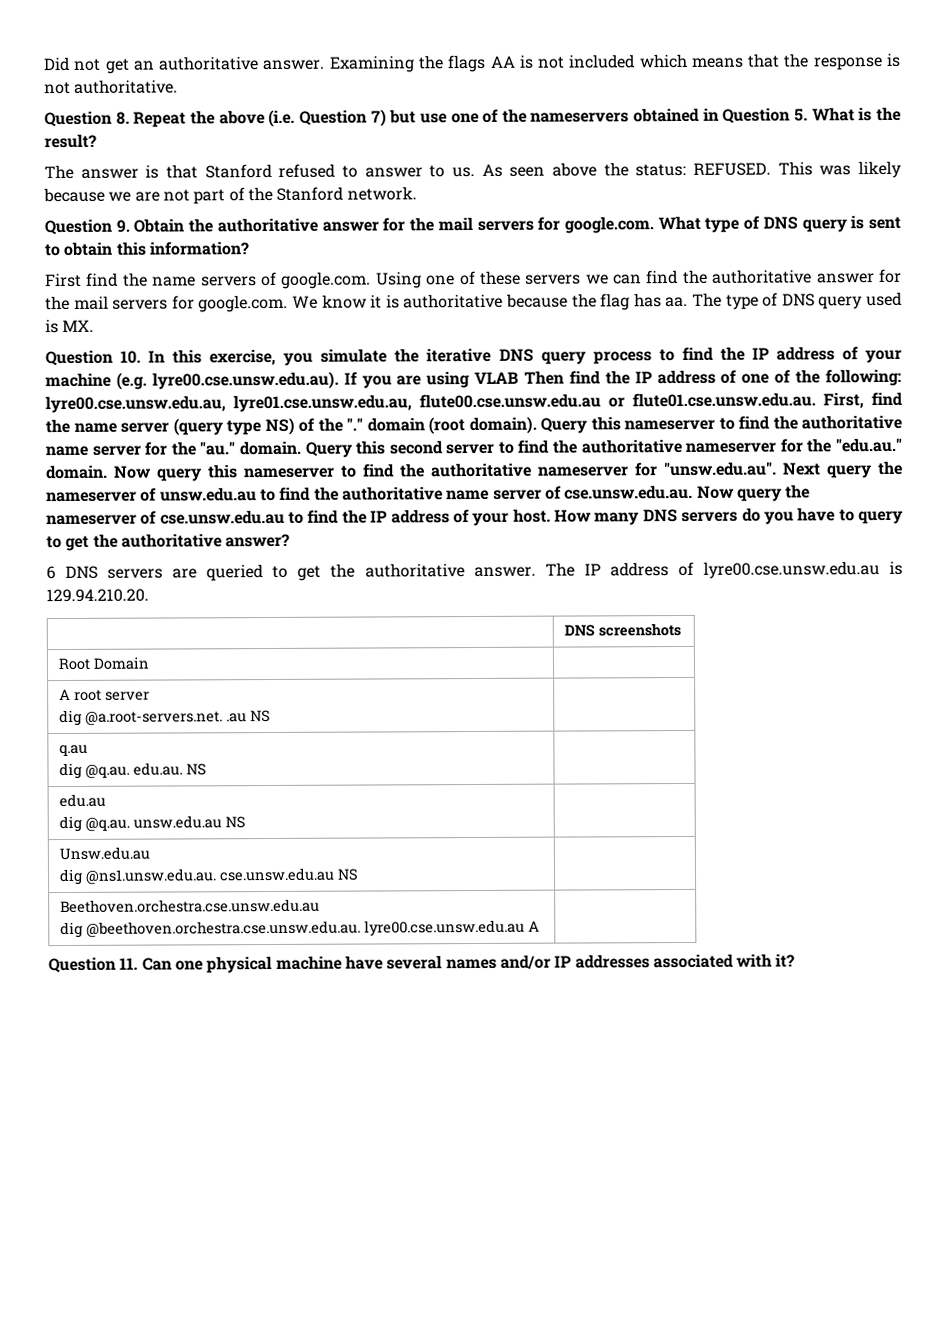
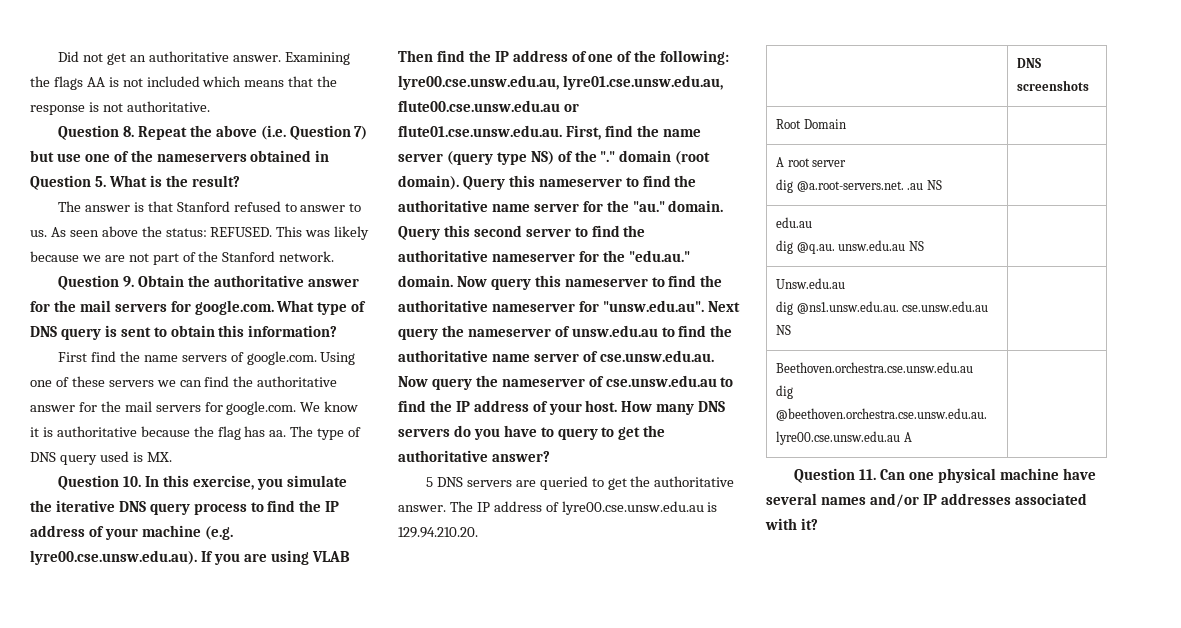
[46,566,56,580] 6 -> [426,477,434,487] 5
[58,744,88,757] [58,762,207,780] // q.au // dig @q.au. edu.au. NS | -> (942, 185) none

